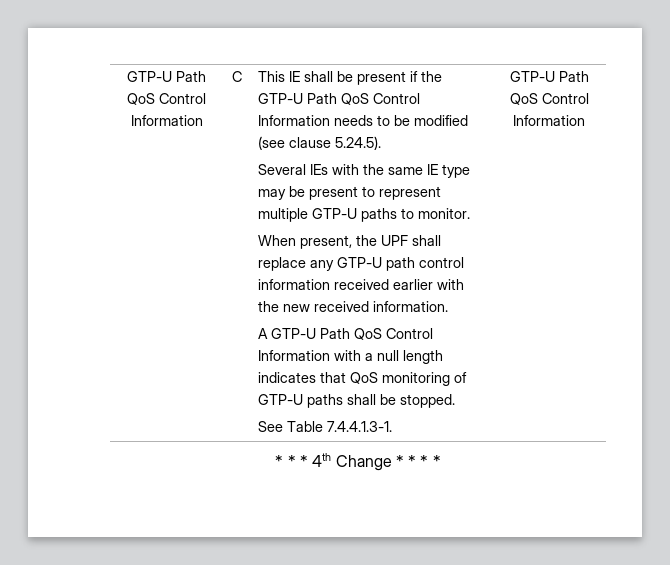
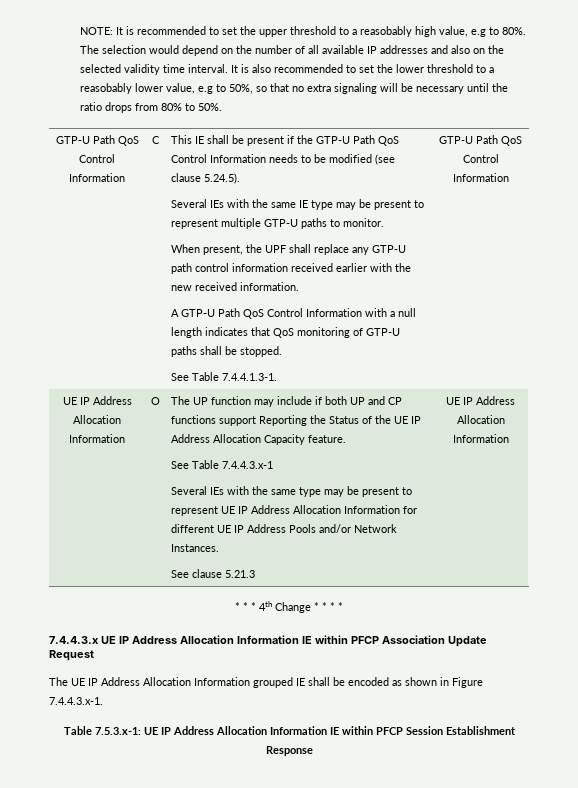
(127, 76) none -> [80,26,527,37] [80,45,505,56] [80,64,495,75] [80,83,509,94] [80,102,223,113] NOTE: It is recommended to set the upper threshold to a reasobably high value, e.g to 80%. The selection would depend on the number of all available IP addresses and also on the selected validity time interval. It is also recommended to set the lower threshold to a reasobably lower value, e.g to 50%, so that no extra signaling will be necessary until the ratio drops from 80% to 50%. //
(585, 120) none -> [62,396,132,405] [73,415,121,424] [69,434,125,443] [150,397,160,405] [170,396,402,407] [170,415,421,426] [170,434,346,445] [170,460,273,469] [170,486,412,497] [170,505,417,516] [170,524,397,533] [170,544,219,552] [170,569,255,578] [446,396,515,405] [456,415,505,424] [452,434,509,443] // UE IP Address Allocation Information | O | The UP function may include if both UP and CP functions support Reporting the Status of the UE IP Address Allocation Capacity feature. // See Table 7.4.4.3.x-1 // Several IEs with the same type may be present to represent UE IP Address Allocation Information for different UE IP Address Pools and/or Network Instances. // See clause 5.21.3 | UE IP Address Allocation Information
(441, 461) none -> [49,635,487,647] [49,650,94,661] [49,677,483,688] [49,697,103,705] [63,726,516,735] [265,746,313,756] // 7.4.4.3.x UE IP Address Allocation Information IE within PFCP Association Update Request // The UE IP Address Allocation Information grouped IE shall be encoded as shown in Figure 7.4.4.3.x-1. // Table 7.5.3.x-1: UE IP Address Allocation Information IE within PFCP Session Establishment Response

